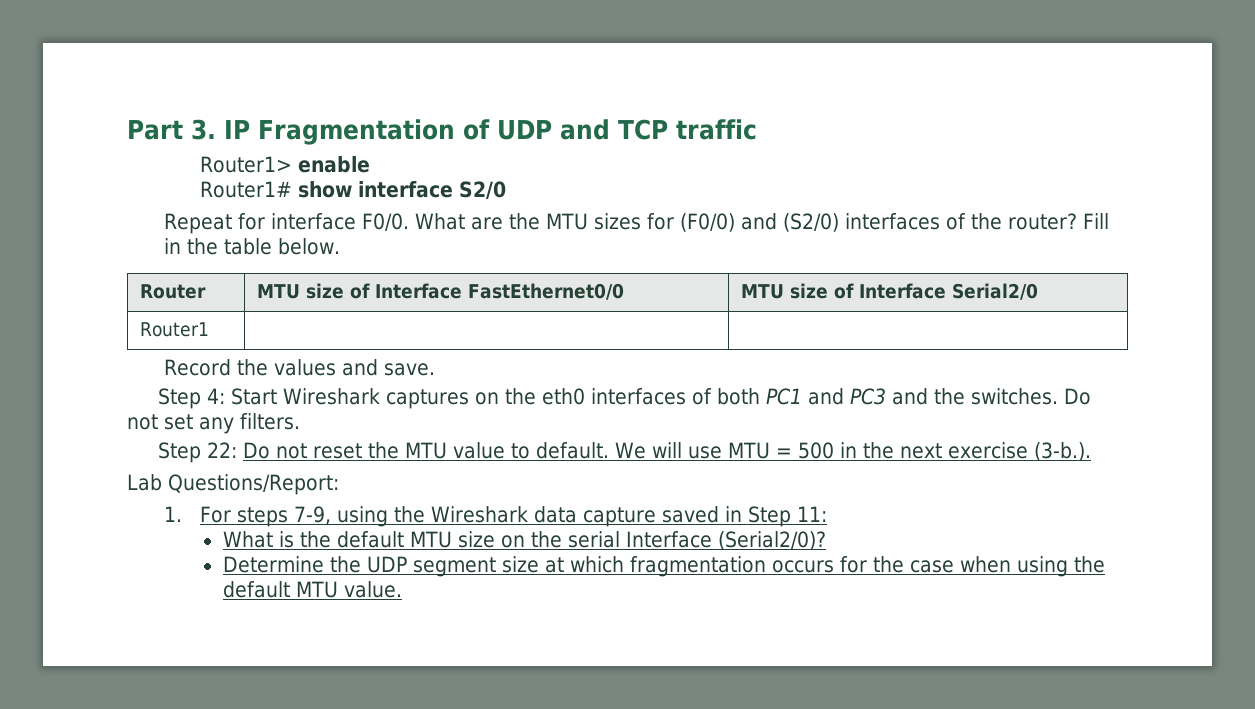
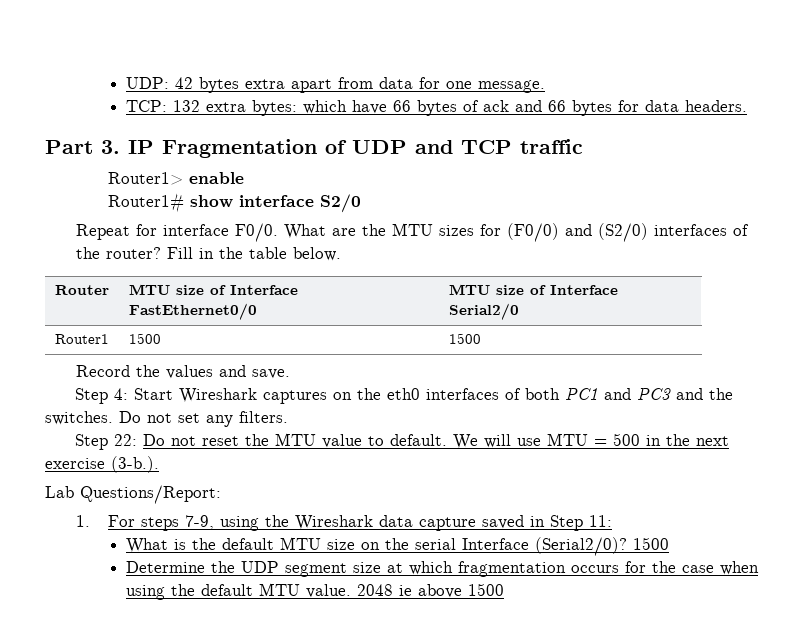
(127, 130) none -> [126,77,546,93] [126,100,748,116] UDP: 42 bytes extra apart from data for one message. // TCP: 132 extra bytes: which have 66 bytes of ack and 66 bytes for data headers. //
(210, 329) | -> [128,333,161,344] [448,333,481,344] 1500 | 1500
(826, 540) none -> [633,537,670,550] 1500
(402, 589) none -> [357,583,505,598] 2048 ie above 1500

